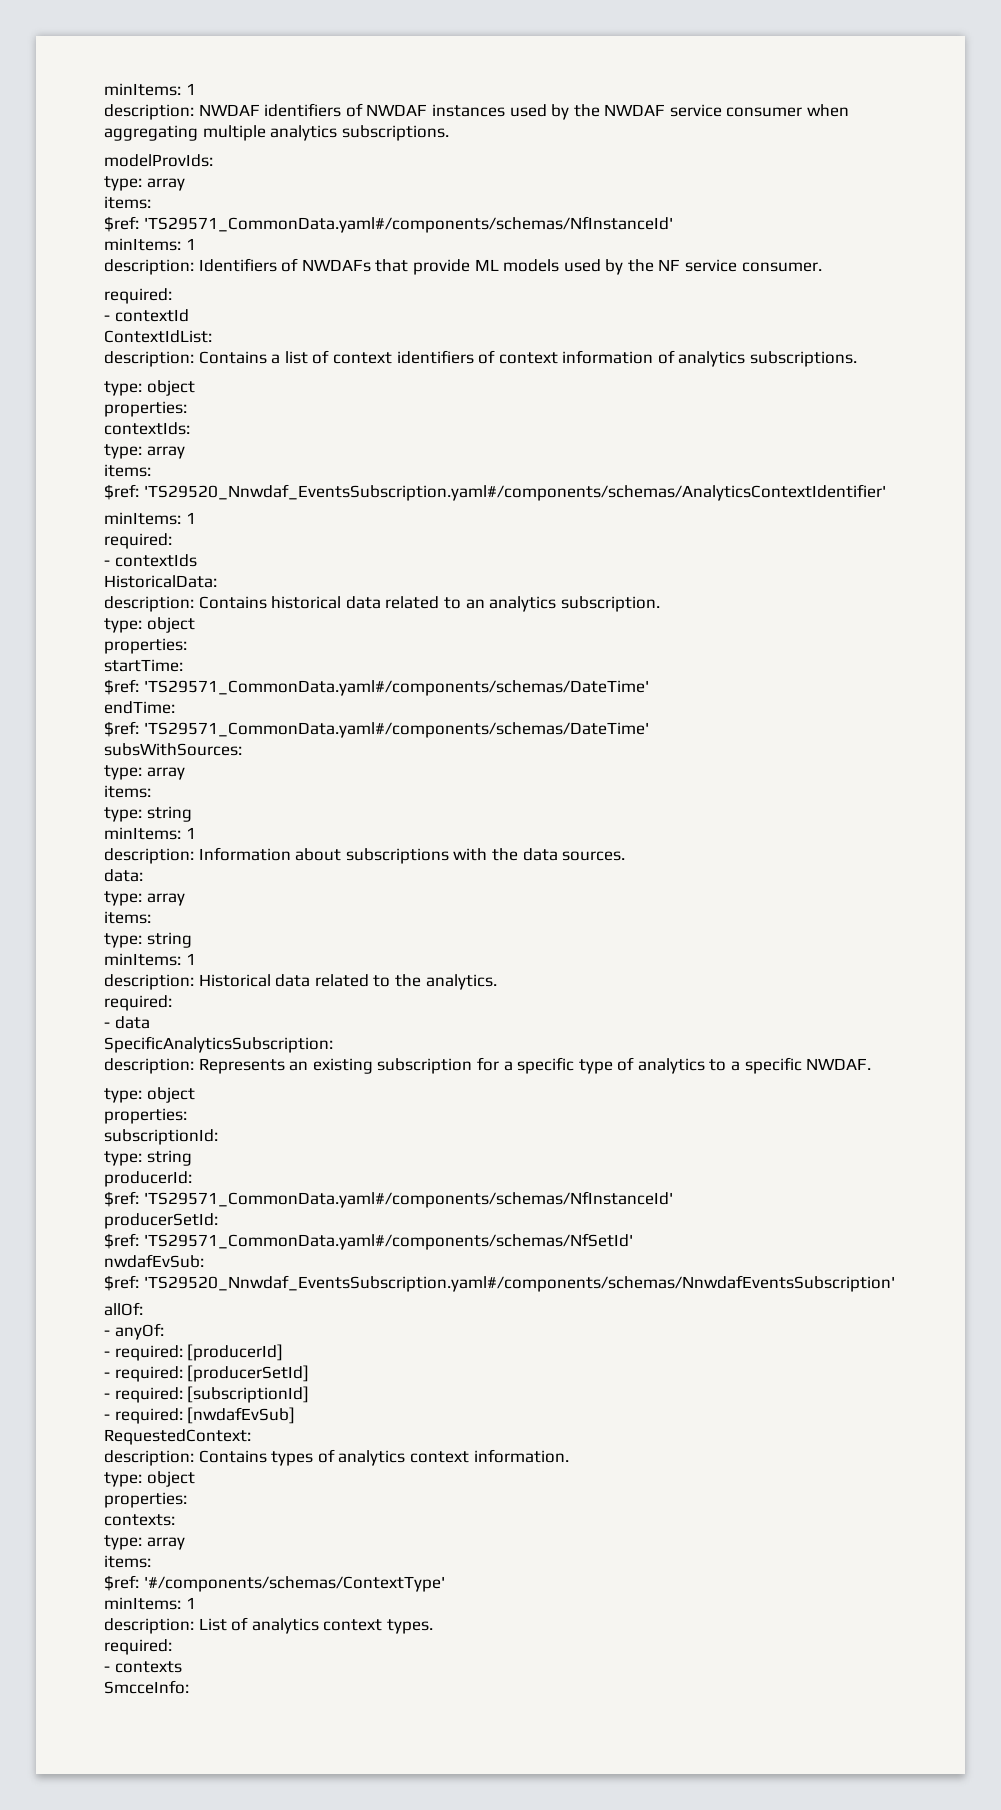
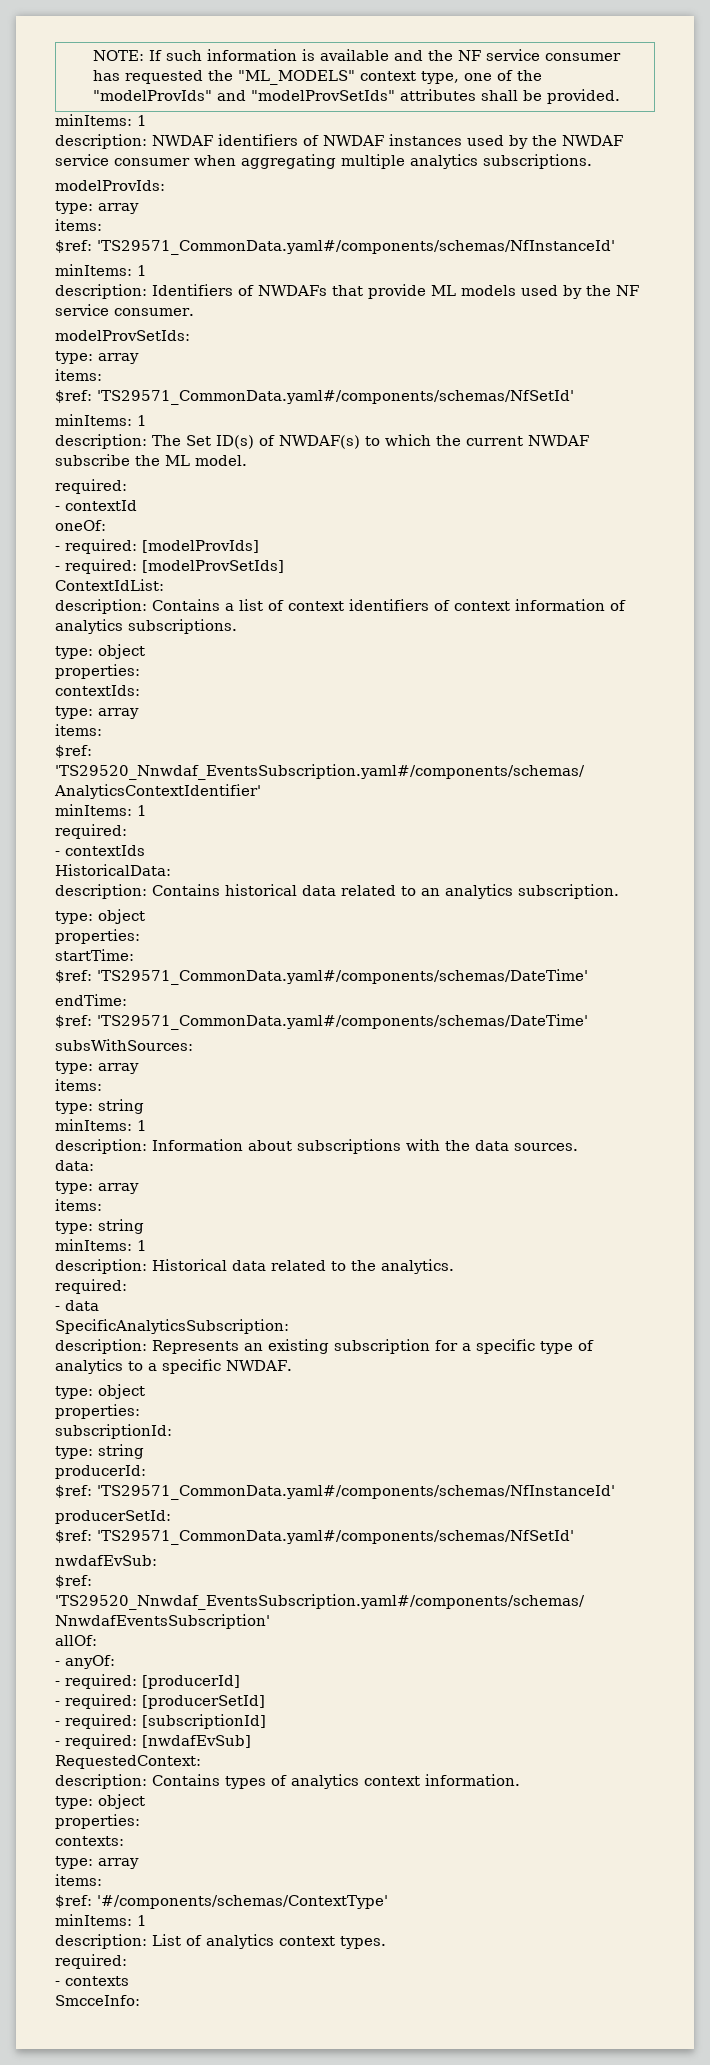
(104, 89) none -> [92,49,621,61] [92,70,542,85] [92,89,620,104] NOTE: If such information is available and the NF service consumer has requested the "ML_MODELS" context type, one of the "modelProvIds" and "modelProvSetIds" attributes shall be provided. //
[104,288,172,304] [104,309,189,322] required: // - contextId -> [55,330,190,341] [55,351,139,364] [55,369,102,381] [55,390,574,405] [55,414,147,426] [55,434,589,449] [55,454,247,466] [55,479,127,494] [55,500,137,511] [55,520,106,531] [55,539,259,554] [55,559,284,574] modelProvSetIds: // type: array // items: // $ref: 'TS29571_CommonData.yaml#/components/schemas/NfSetId' // minItems: 1 // description: The Set ID(s) of NWDAF(s) to which the current NWDAF subscribe the ML model. // required: // - contextId // oneOf: // - required: [modelProvIds] // - required: [modelProvSetIds]

